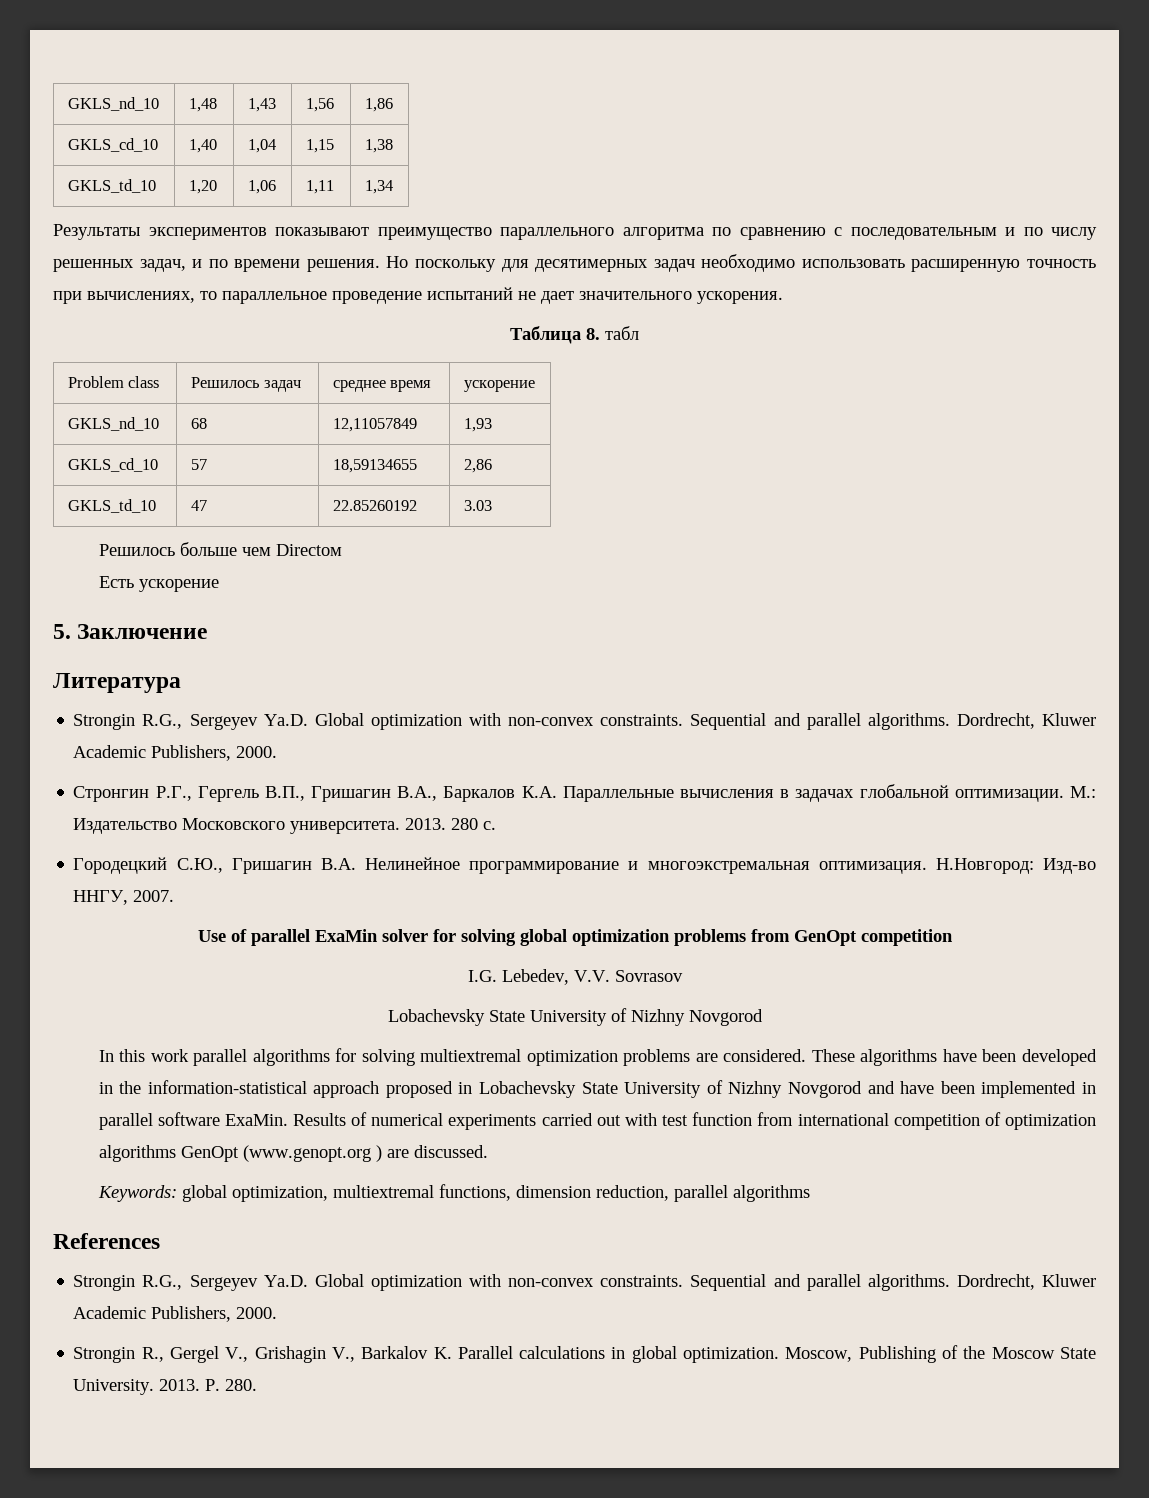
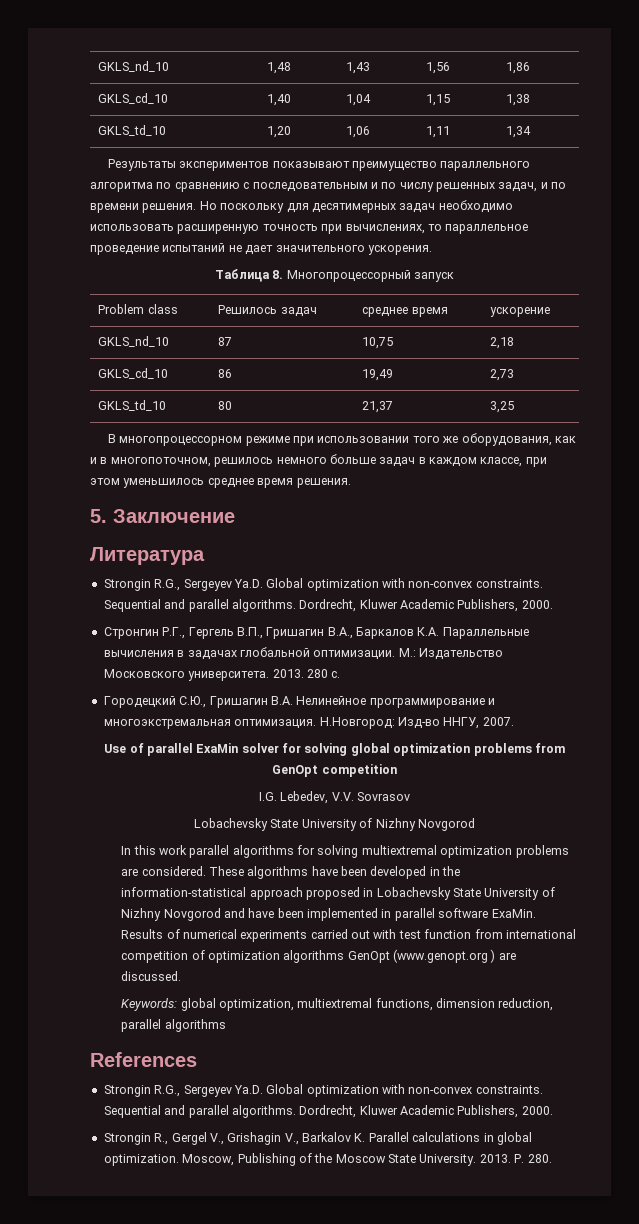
[605,326,639,340] табл -> [286,270,455,282] Многопроцессорный запуск
[190,418,207,429] [332,418,417,432] [463,418,492,432] [67,458,158,472] [190,459,207,470] [332,459,417,473] [463,459,492,473] [67,499,156,513] [190,500,207,511] [332,500,417,511] [463,500,492,511] [98,542,342,556] [98,576,219,592] 68 | 12,11057849 | 1,93 // GKLS_cd_10 | 57 | 18,59134655 | 2,86 // GKLS_td_10 | 47 | 22.85260192 | 3.03 // Решилось больше чем Directом // Есть ускорение -> [218,337,233,346] [362,337,394,349] [490,337,515,349] [98,368,169,379] [218,369,233,378] [362,369,394,381] [490,369,515,381] [98,400,167,411] [218,401,233,410] [362,401,394,413] [490,401,515,413] [107,433,576,446] [90,454,547,467] [90,478,351,488] 87 | 10,75 | 2,18 // GKLS_cd_10 | 86 | 19,49 | 2,73 // GKLS_td_10 | 80 | 21,37 | 3,25 // В многопроцессорном режиме при использовании того же оборудования, как и в многопоточном, решилось немного больше задач в каждом классе, при этом уменьшилось среднее время решения.

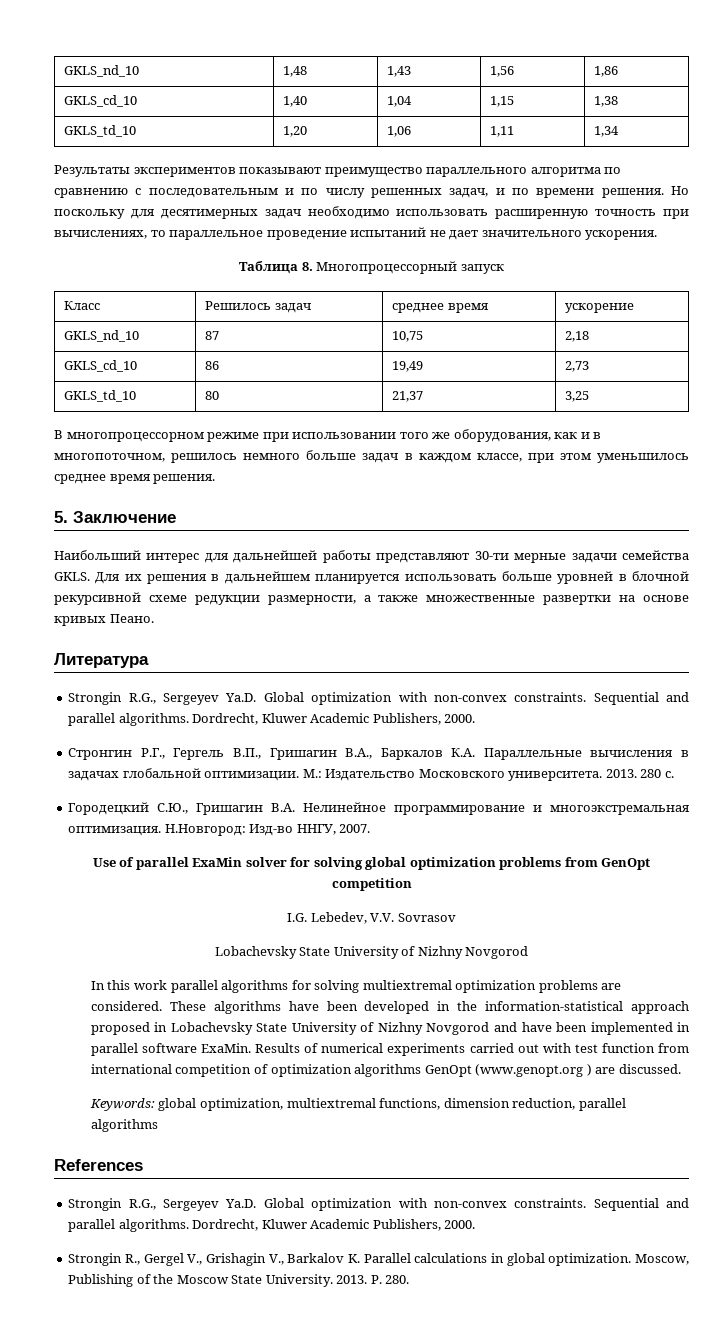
[98,304,178,314] Problem class -> [64,301,101,310] Класс
(235, 516) none -> [54,550,689,563] [54,571,689,584] [54,592,690,605] [54,614,154,626] // Наибольший интерес для дальнейшей работы представляют 30-ти мерные задачи семейства GKLS. Для их решения в дальнейшем планируется использовать больше уровней в блочной рекурсивной схеме редукции размерности, а также множественные развертки на основе кривых Пеано.

